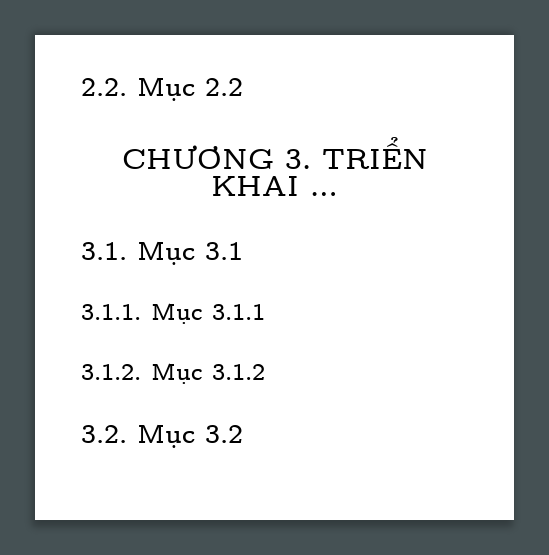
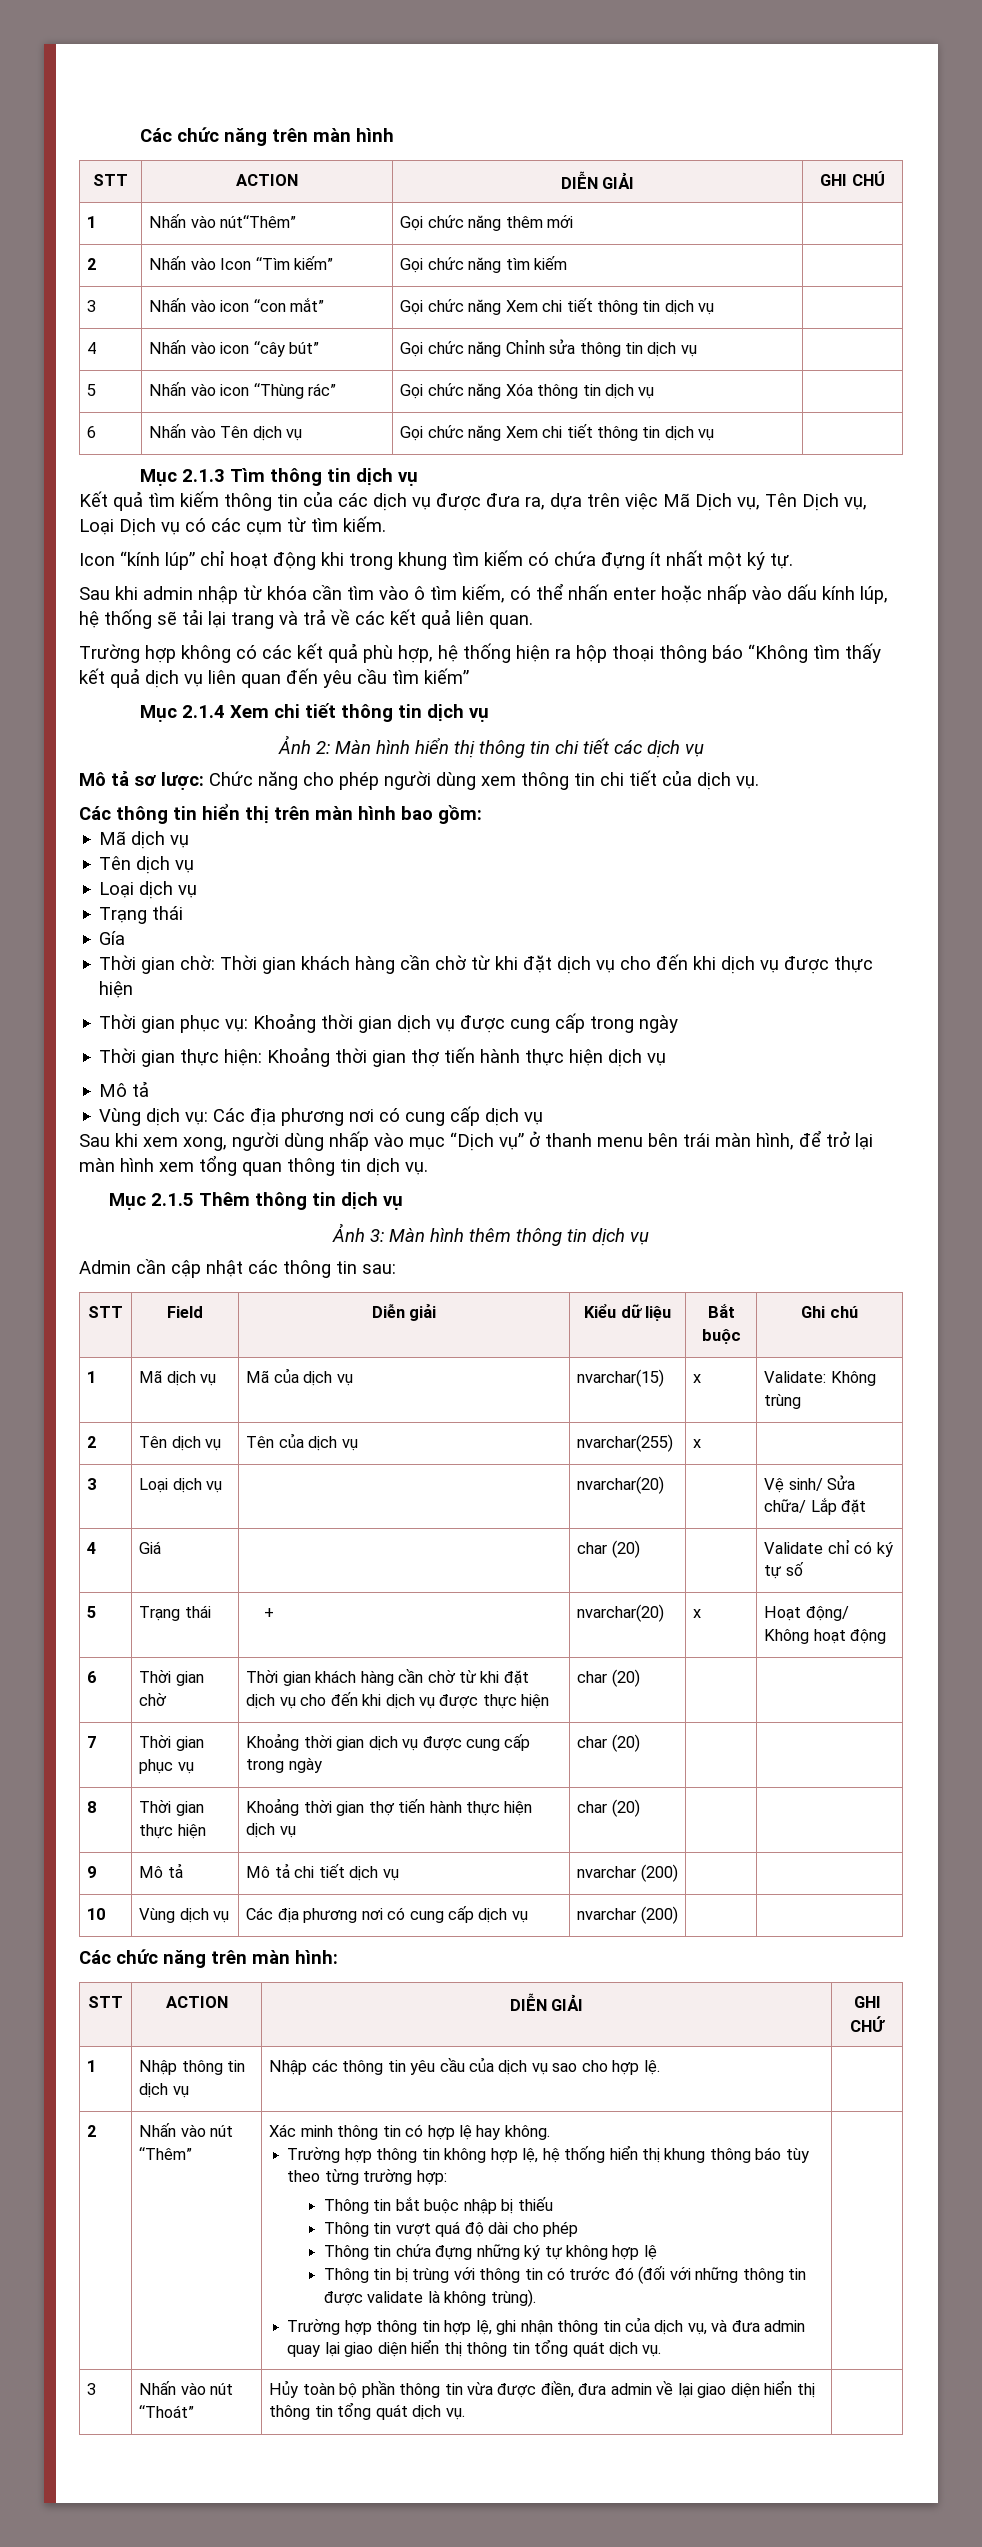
[81,77,244,101] [121,137,428,169] [211,176,338,196] [81,241,244,265] [81,303,266,324] [81,363,266,384] [81,424,244,448] 2.2. Mục 2.2 // CHƯƠNG 3. TRIỂN KHAI … // 3.1. Mục 3.1 // 3.1.1. Mục 3.1.1 // 3.1.2. Mục 3.1.2 // 3.2. Mục 3.2 -> [139,127,394,146] [93,174,128,186] [236,174,298,186] [560,171,635,189] [820,171,885,186] [87,216,97,228] [149,214,297,228] [400,215,574,231] [87,258,97,270] [149,256,334,270] [400,256,568,273] [87,300,97,312] [149,298,325,312] [400,298,715,315] [87,342,97,354] [149,340,320,357] [400,339,697,357] [87,384,97,396] [149,382,337,399] [400,383,655,399] [87,426,97,438] [149,424,303,441] [400,424,715,441] [139,468,418,486] [79,491,867,511] [79,516,386,536] [79,550,793,570] [79,583,888,604] [79,609,533,629] [79,643,881,663] [79,668,469,688] [139,703,489,722] [277,735,704,758] [79,770,759,790] [79,803,482,824] [99,831,190,849] [99,856,195,874] [99,881,198,899] [99,906,184,924] [99,931,126,945] [99,954,874,974] [99,981,134,998] [99,1013,679,1033] [99,1047,667,1067] [99,1081,150,1097] [99,1106,544,1126] [79,1130,873,1151] [79,1155,428,1176] [109,1192,404,1210] [332,1223,649,1246] [79,1259,396,1278] [88,1306,123,1318] [167,1306,203,1318] [371,1304,437,1321] [584,1304,671,1321] [707,1304,735,1318] [701,1329,741,1344] [801,1306,858,1318] [87,1371,97,1383] [139,1370,217,1386] [246,1368,353,1386] [577,1369,665,1387] [693,1374,702,1383] [764,1371,876,1386] [764,1394,802,1409] [87,1436,97,1448] [139,1436,222,1451] [246,1433,358,1451] [577,1434,674,1452] [693,1439,702,1448] [87,1478,97,1490] [139,1478,223,1493] [577,1476,665,1494] [764,1475,856,1493] [764,1498,867,1515] [87,1542,97,1554] [139,1541,162,1554] [577,1540,640,1558] [764,1539,893,1557] [764,1562,804,1579] [87,1606,97,1618] [139,1605,211,1621] [264,1608,275,1618] [577,1604,665,1622] [693,1609,702,1618] [764,1606,849,1621] [764,1629,887,1644] [87,1671,97,1683] [139,1670,204,1686] [139,1693,168,1706] [246,1669,529,1686] [246,1692,550,1709] [577,1669,640,1687] [87,1736,97,1748] [139,1735,204,1751] [139,1759,194,1774] [246,1733,531,1751] [246,1757,322,1773] [577,1734,640,1752] [87,1801,97,1813] [139,1800,204,1816] [139,1824,206,1839] [246,1798,533,1816] [246,1823,296,1838] [577,1799,640,1817] [87,1866,97,1878] [139,1863,183,1878] [246,1863,399,1881] [577,1864,678,1882] [87,1908,106,1920] [139,1908,230,1923] [246,1906,528,1923] [577,1906,678,1924] [79,1949,338,1968] [88,1996,123,2008] [165,1996,228,2008] [509,1993,584,2011] [853,1996,881,2008] [850,2016,885,2032] [87,2060,97,2072] [139,2060,246,2075] [139,2083,189,2098] [269,2057,660,2075] [87,2125,97,2137] [139,2123,234,2137] [139,2147,193,2160] [269,2124,550,2140] [287,2145,809,2163] [287,2169,447,2185] [323,2197,553,2214] [323,2221,578,2237] [323,2244,657,2260] [323,2266,807,2284] [323,2289,536,2307] [287,2317,806,2335] [287,2339,662,2357] [87,2383,97,2395] [139,2381,234,2395] [139,2405,195,2418] [269,2380,815,2398] [269,2402,465,2420] Các chức năng trên màn hình // STT | ACTION | DIỄN GIẢI | GHI CHÚ // 1 | Nhấn vào nút“Thêm” | Gọi chức năng thêm mới | // 2 | Nhấn vào Icon “Tìm kiếm” | Gọi chức năng tìm kiếm | // 3 | Nhấn vào icon “con mắt” | Gọi chức năng Xem chi tiết thông tin dịch vụ | // 4 | Nhấn vào icon “cây bút” | Gọi chức năng Chỉnh sửa thông tin dịch vụ | // 5 | Nhấn vào icon “Thùng rác” | Gọi chức năng Xóa thông tin dịch vụ | // 6 | Nhấn vào Tên dịch vụ | Gọi chức năng Xem chi tiết thông tin dịch vụ | // Mục 2.1.3 Tìm thông tin dịch vụ // Kết quả tìm kiếm thông tin của các dịch vụ được đưa ra, dựa trên việc Mã Dịch vụ, Tên Dịch vụ, Loại Dịch vụ có các cụm từ tìm kiếm. // Icon “kính lúp” chỉ hoạt động khi trong khung tìm kiếm có chứa đựng ít nhất một ký tự. // Sau khi admin nhập từ khóa cần tìm vào ô tìm kiếm, có thể nhấn enter hoặc nhấp vào dấu kính lúp, hệ thống sẽ tải lại trang và trả về các kết quả liên quan. // Trường hợp không có các kết quả phù hợp, hệ thống hiện ra hộp thoại thông báo “Không tìm thấy kết quả dịch vụ liên quan đến yêu cầu tìm kiếm” // Mục 2.1.4 Xem chi tiết thông tin dịch vụ // Ảnh 2: Màn hình hiển thị thông tin chi tiết các dịch vụ // Mô tả sơ lược: Chức năng cho phép người dùng xem thông tin chi tiết của dịch vụ. // Các thông tin hiển thị trên màn hình bao gồm: // Mã dịch vụ // Tên dịch vụ // Loại dịch vụ // Trạng thái // Gía // Thời gian chờ: Thời gian khách hàng cần chờ từ khi đặt dịch vụ cho đến khi dịch vụ được thực hiện // Thời gian phục vụ: Khoảng thời gian dịch vụ được cung cấp trong ngày // Thời gian thực hiện: Khoảng thời gian thợ tiến hành thực hiện dịch vụ // Mô tả // Vùng dịch vụ: Các địa phương nơi có cung cấp dịch vụ // Sau khi xem xong, người dùng nhấp vào mục “Dịch vụ” ở thanh menu bên trái màn hình, để trở lại màn hình xem tổng quan thông tin dịch vụ. // Mục 2.1.5 Thêm thông tin dịch vụ // Ảnh 3: Màn hình thêm thông tin dịch vụ // Admin cần cập nhật các thông tin sau: // STT | Field | Diễn giải | Kiểu dữ liệu | Bắt buộc | Ghi chú // 1 | Mã dịch vụ | Mã của dịch vụ | nvarchar(15) | x | Validate: Không trùng // 2 | Tên dịch vụ | Tên của dịch vụ | nvarchar(255) | x | // 3 | Loại dịch vụ | | nvarchar(20) | | Vệ sinh/ Sửa chữa/ Lắp đặt // 4 | Giá | | char (20) | | Validate chỉ có ký tự số // 5 | Trạng thái | + | nvarchar(20) | x | Hoạt động/ Không hoạt động // 6 | Thời gian chờ | Thời gian khách hàng cần chờ từ khi đặt dịch vụ cho đến khi dịch vụ được thực hiện | char (20) | | // 7 | Thời gian phục vụ | Khoảng thời gian dịch vụ được cung cấp trong ngày | char (20) | | // 8 | Thời gian thực hiện | Khoảng thời gian thợ tiến hành thực hiện dịch vụ | char (20) | | // 9 | Mô tả | Mô tả chi tiết dịch vụ | nvarchar (200) | | // 10 | Vùng dịch vụ | Các địa phương nơi có cung cấp dịch vụ | nvarchar (200) | | // Các chức năng trên màn hình: // STT | ACTION | DIỄN GIẢI | GHI CHỨ // 1 | Nhập thông tin dịch vụ | Nhập các thông tin yêu cầu của dịch vụ sao cho hợp lệ. | // 2 | Nhấn vào nút “Thêm” | Xác minh thông tin có hợp lệ hay không. // Trường hợp thông tin không hợp lệ, hệ thống hiển thị khung thông báo tùy theo từng trường hợp: // Thông tin bắt buộc nhập bị thiếu // Thông tin vượt quá độ dài cho phép // Thông tin chứa đựng những ký tự không hợp lệ // Thông tin bị trùng với thông tin có trước đó (đối với những thông tin được validate là không trùng). // Trường hợp thông tin hợp lệ, ghi nhận thông tin của dịch vụ, và đưa admin quay lại giao diện hiển thị thông tin tổng quát dịch vụ. | // 3 | Nhấn vào nút “Thoát” | Hủy toàn bộ phần thông tin vừa được điền, đưa admin về lại giao diện hiển thị thông tin tổng quát dịch vụ. |

